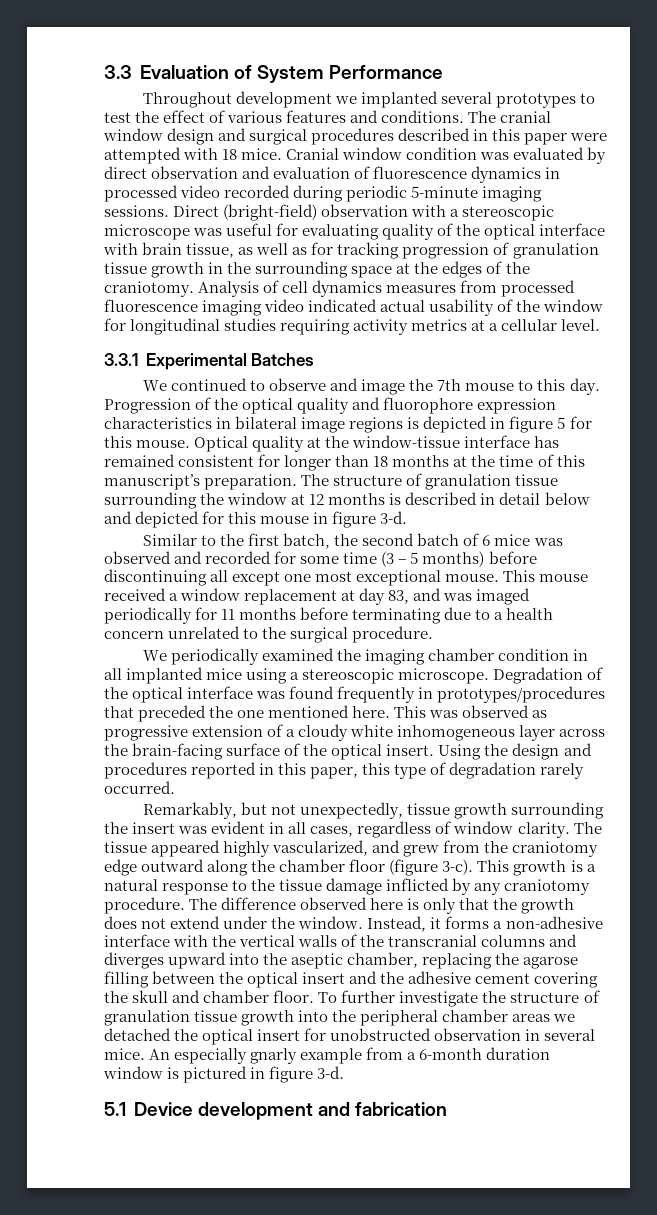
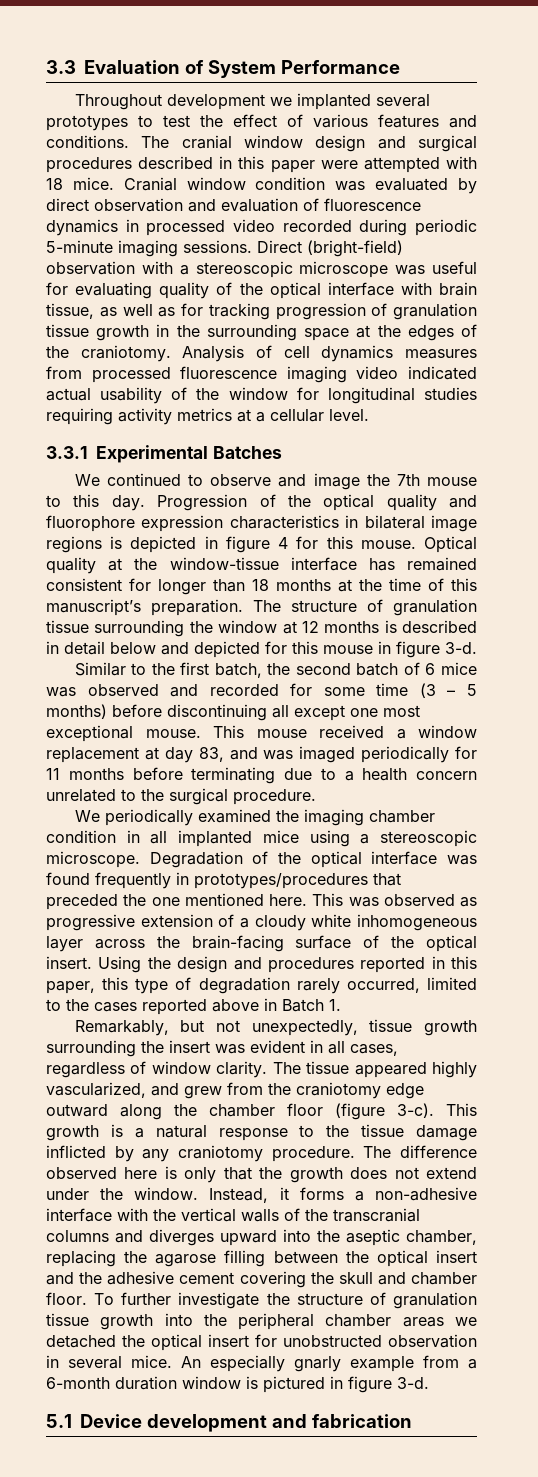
[557,417,566,429] 5 -> [278,537,289,549] 4
[104,781,175,794] occurred. -> [346,977,477,993] [46,998,341,1015] occurred, limited to the cases reported above in Batch 1.

